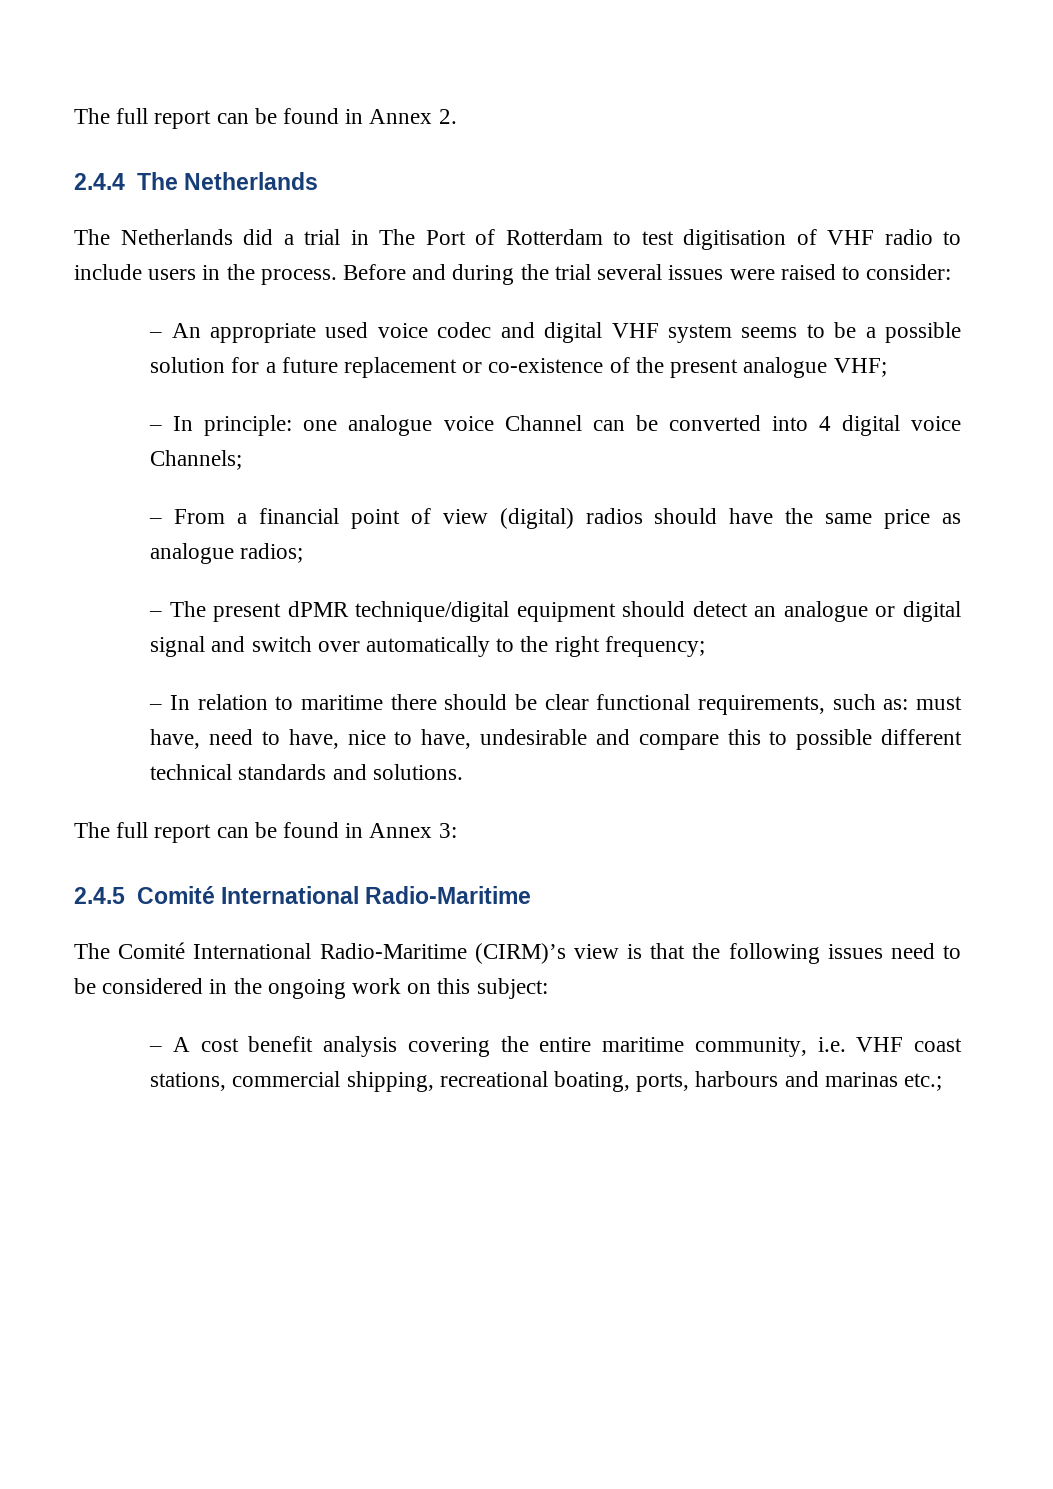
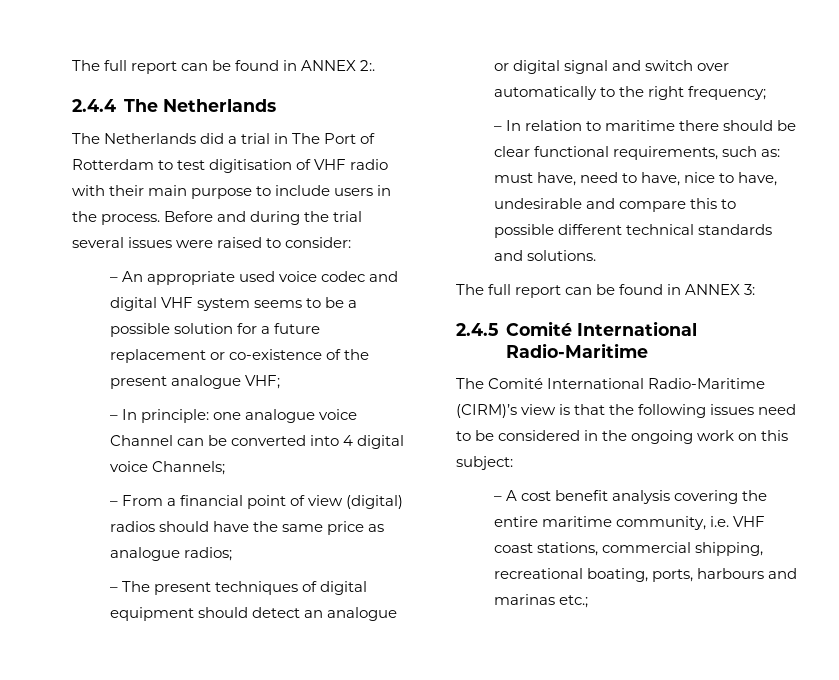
[74,108,457,129] The full report can be found in Annex 2. -> [72,60,376,74] The full report can be found in ANNEX 2:.
(933, 237) none -> [72,185,253,199] with their main purpose
[287,601,510,622] dPMR technique/digital -> [215,581,368,595] techniques of digital
[369,823,433,838] Annex -> [685,284,741,295] ANNEX

